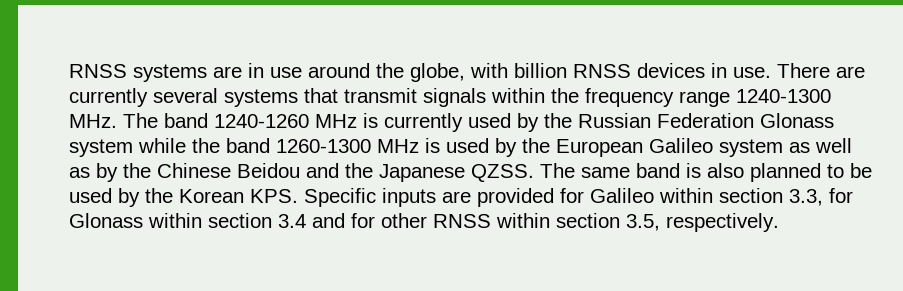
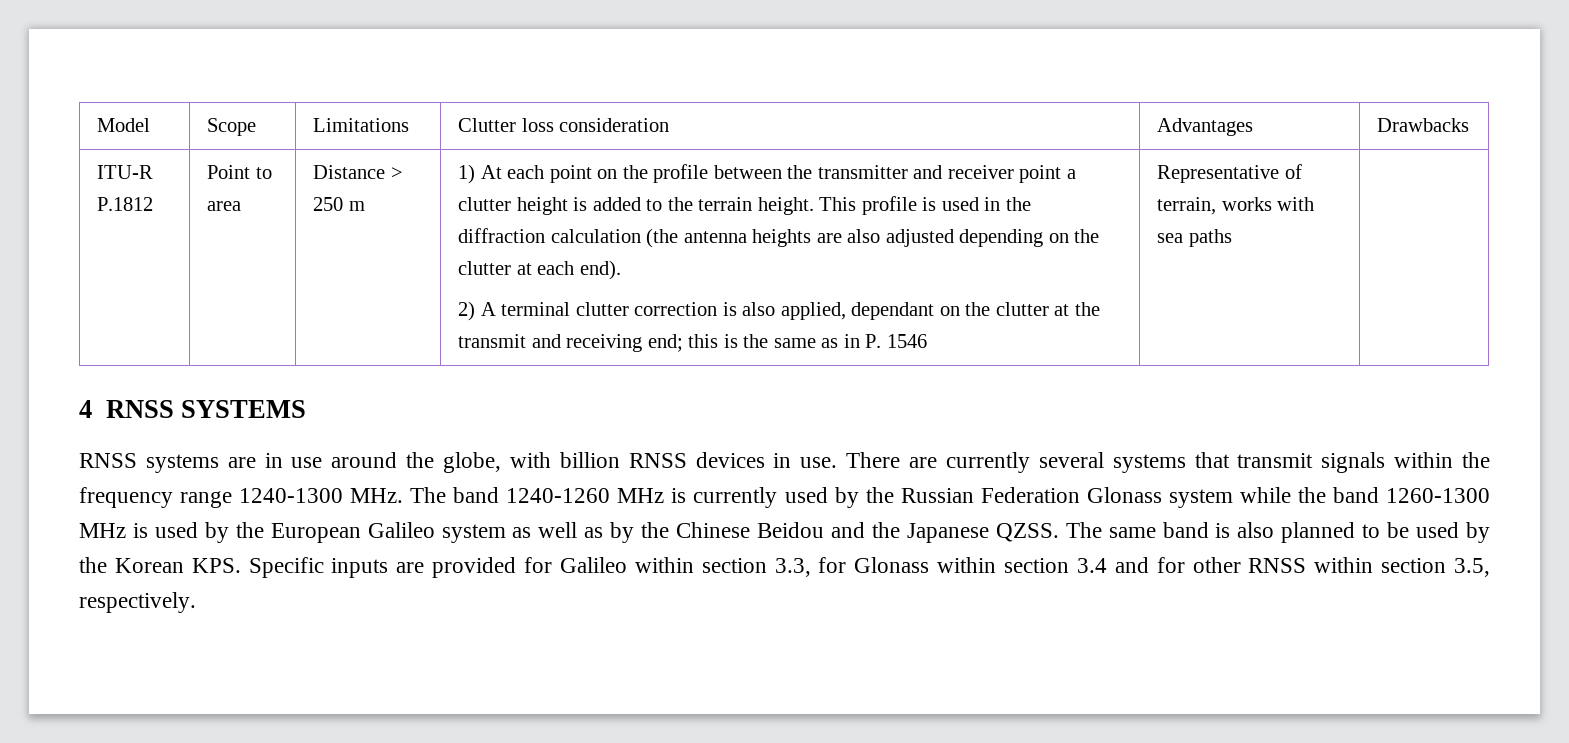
(69, 71) none -> [97,118,151,132] [207,118,257,136] [313,118,410,132] [458,118,670,132] [1157,118,1254,136] [1377,118,1470,132] [97,165,154,179] [97,197,154,211] [207,165,272,179] [207,201,242,211] [313,165,403,179] [313,197,365,211] [458,164,1076,184] [458,196,1031,215] [458,228,1100,248] [458,260,621,280] [458,301,1100,321] [458,334,927,352] [1157,164,1302,183] [1157,197,1315,215] [1157,229,1232,247] [79,400,307,418] Model | Scope | Limitations | Clutter loss consideration | Advantages | Drawbacks // ITU-R P.1812 | Point to area | Distance > 250 m | 1) At each point on the profile between the transmitter and receiver point a clutter height is added to the terrain height. This profile is used in the diffraction calculation (the antenna heights are also adjusted depending on the clutter at each end). // 2) A terminal clutter correction is also applied, dependant on the clutter at the transmit and receiving end; this is the same as in P. 1546 | Representative of terrain, works with sea paths | // 4 RNSS SYSTEMS //

